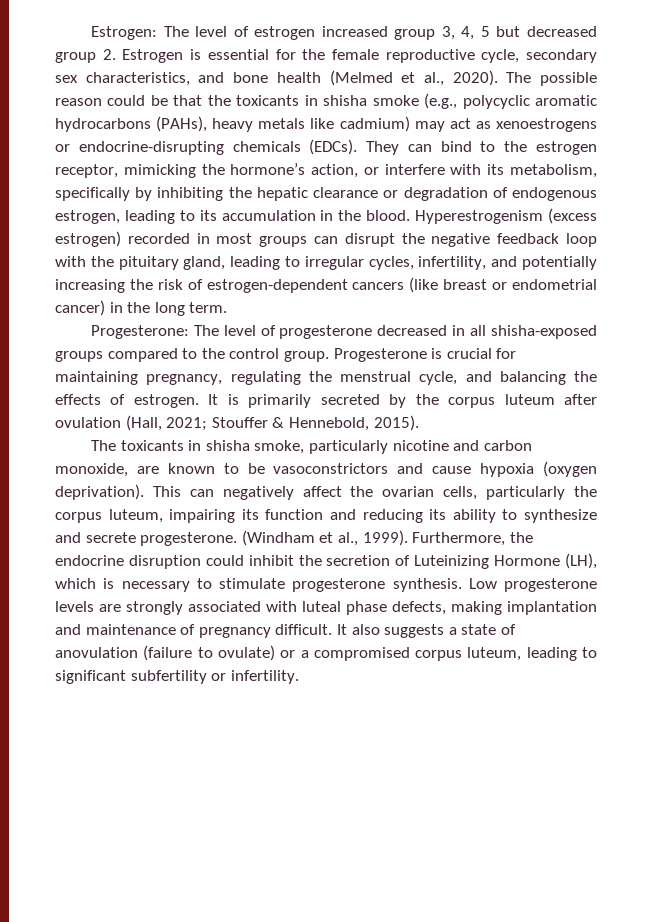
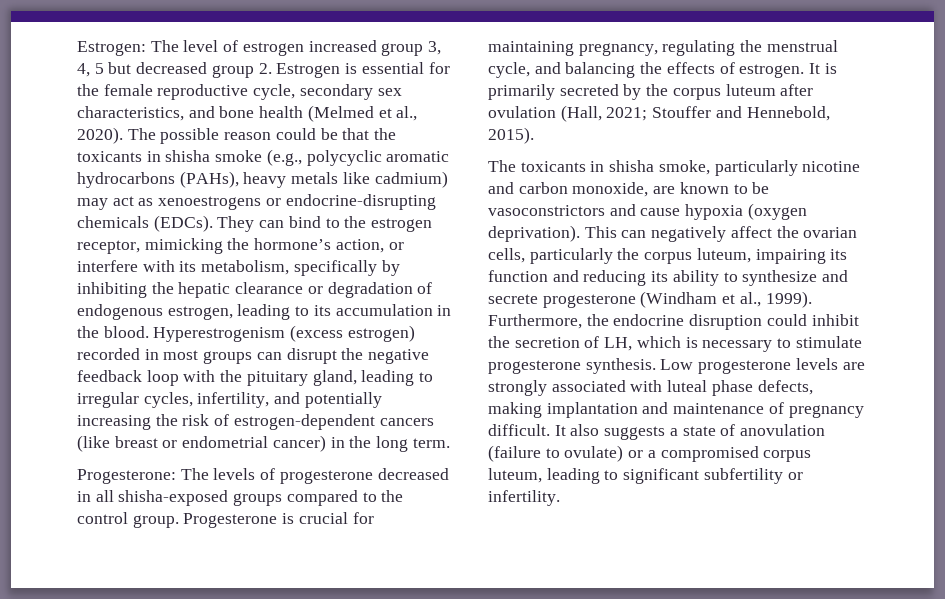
[223,325,256,336] level -> [213,468,256,480] levels
[272,417,285,428] & -> [715,106,742,118] and
[140,532,238,546] progesterone. -> [542,294,636,308] progesterone
[414,553,597,569] Luteinizing Hormone (LH), -> [604,337,633,351] LH,

